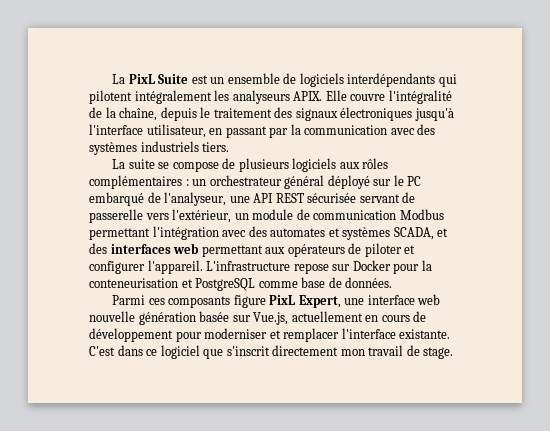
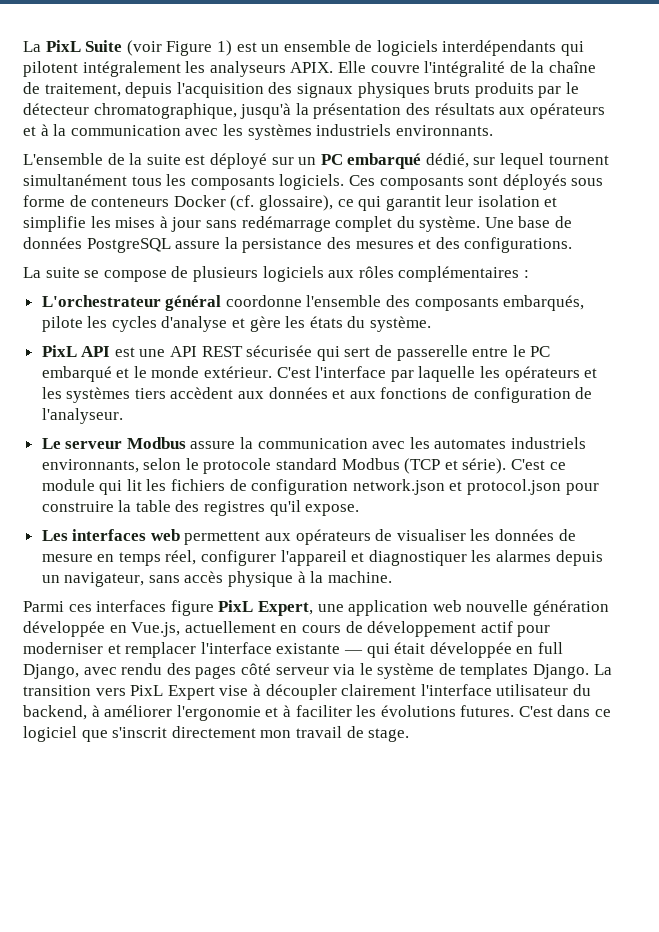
(189, 79) none -> [126,40,232,56] (voir Figure 1)
[119,107,454,121] [89,124,436,138] chaîne, depuis le traitement des signaux électroniques jusqu'à l'interface utilisateur, en passant par la communication avec des -> [548,61,596,73] [23,82,579,98] [23,103,605,119] [23,124,243,136] chaîne de traitement, depuis l'acquisition des signaux physiques bruts produits par le détecteur chromatographique, jusqu'à la présentation des résultats aux opérateurs et à la communication avec les
[202,142,230,152] tiers. -> [395,125,493,136] [23,153,609,169] [23,174,604,190] [23,195,558,211] [23,216,573,232] [23,237,573,253] environnants. // L'ensemble de la suite est déployé sur un PC embarqué dédié, sur lequel tournent simultanément tous les composants logiciels. Ces composants sont déployés sous forme de conteneurs Docker (cf. glossaire), ce qui garantit leur isolation et simplifie les mises à jour sans redémarrage complet du système. Une base de données PostgreSQL assure la persistance des mesures et des configurations.
[192,175,422,189] [89,192,416,206] [89,209,444,223] [89,226,449,240] [89,243,107,254] un orchestrateur général déployé sur le PC embarqué de l'analyseur, une API REST sécurisée servant de passerelle vers l'extérieur, un module de communication Modbus permettant l'intégration avec des automates et systèmes SCADA, et des -> [41,295,585,311] [41,316,432,332] [41,345,551,361] [41,366,598,382] [41,387,593,403] [41,408,123,424] [41,437,587,449] [41,458,566,474] [41,479,599,495] [41,500,360,516] [41,530,68,541] // L'orchestrateur général coordonne l'ensemble des composants embarqués, pilote les cycles d'analyse et gère les états du système. // PixL API est une API REST sécurisée qui sert de passerelle entre le PC embarqué et le monde extérieur. C'est l'interface par laquelle les opérateurs et les systèmes tiers accèdent aux données et aux fonctions de configuration de l'analyseur. // Le serveur Modbus assure la communication avec les automates industriels environnants, selon le protocole standard Modbus (TCP et série). C'est ce module qui lit les fichiers de configuration network.json et protocol.json pour construire la table des registres qu'il expose. // Les
[201,245,263,257] permettant -> [184,531,261,545] permettent
[364,243,416,257] [89,260,432,274] [89,277,393,291] piloter et configurer l'appareil. L'infrastructure repose sur Docker pour la conteneurisation et PostgreSQL comme base de données. -> [396,529,576,541] [41,550,603,566] [41,571,392,587] visualiser les données de mesure en temps réel, configurer l'appareil et diagnostiquer les alarmes depuis un navigateur, sans accès physique à la machine.
[168,296,231,308] composants -> [96,600,167,612] interfaces
[367,295,415,305] interface -> [348,600,429,616] application
[199,311,251,322] basée sur -> [23,621,127,637] développée en
(173, 335) none -> [480,621,513,633] actif
[399,329,451,339] existante. -> [276,642,563,658] [23,663,612,679] [23,684,591,700] [23,705,515,721] existante — qui était développée en full Django, avec rendu des pages côté serveur via le système de templates Django. La transition vers PixL Expert vise à découpler clairement l'interface utilisateur du backend, à améliorer l'ergonomie et à faciliter les évolutions futures.

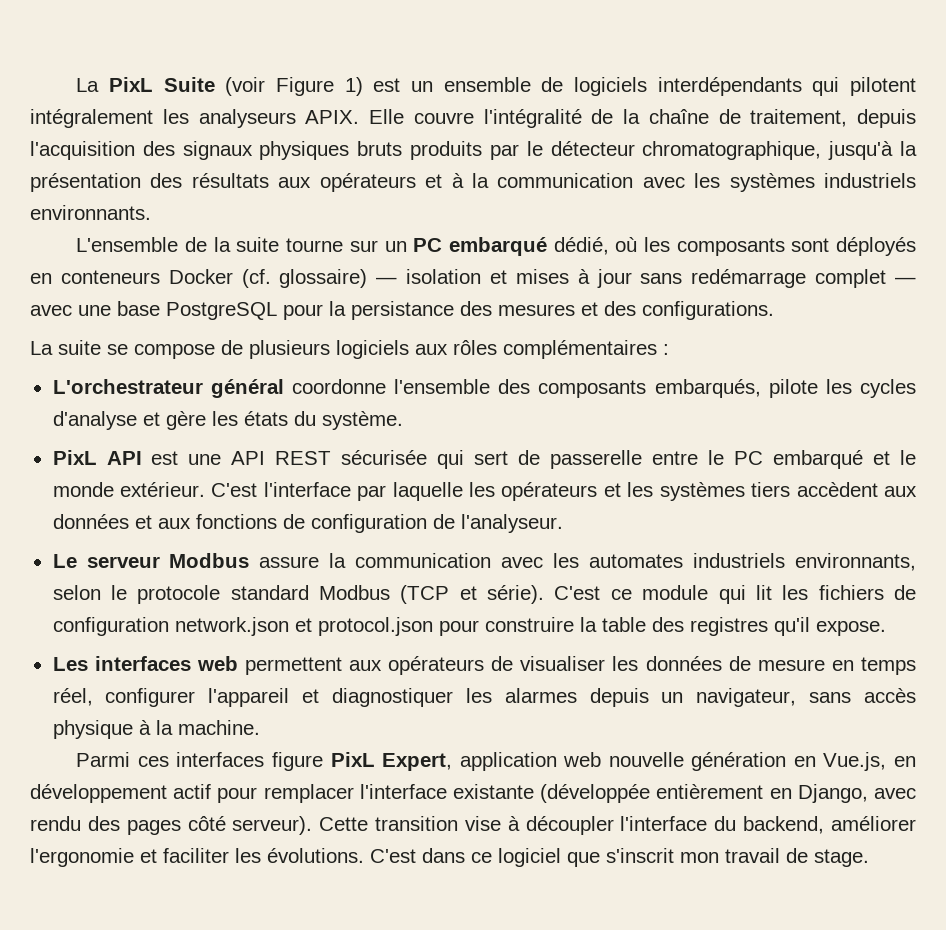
[185,153,267,169] est déployé -> [286,238,344,252] tourne
[473,153,609,169] [23,174,604,190] [23,195,558,211] [23,216,111,232] sur lequel tournent simultanément tous les composants logiciels. Ces composants sont déployés sous forme de conteneurs Docker (cf. glossaire), ce qui garantit leur isolation et simplifie les -> [615,237,917,256] [30,269,507,288] où les composants sont déployés en conteneurs Docker (cf. glossaire) — isolation et
[396,216,573,232] [23,237,221,253] du système. Une base de données PostgreSQL assure -> [895,277,917,284] [30,301,323,320] — avec une base PostgreSQL pour
[317,604,344,612] une -> (453, 762) none
[23,621,105,637] développée -> (787, 761) none
[184,621,363,633] actuellement en cours de -> [893,756,916,767] en
[23,642,121,654] moderniser et -> (258, 795) none
[343,642,563,658] — qui était développée en full -> [540,784,792,803] (développée entièrement en
[275,663,612,679] [23,684,569,700] serveur via le système de templates Django. La transition vers PixL Expert vise à découpler clairement l'interface utilisateur -> [232,816,708,835] serveur). Cette transition vise à découpler l'interface
[91,705,100,717] à -> (825, 825) none
[282,705,291,717] à -> (157, 856) none
[380,705,515,717] évolutions futures. -> [267,848,364,863] évolutions.
[171,726,256,738] directement -> (674, 855) none

